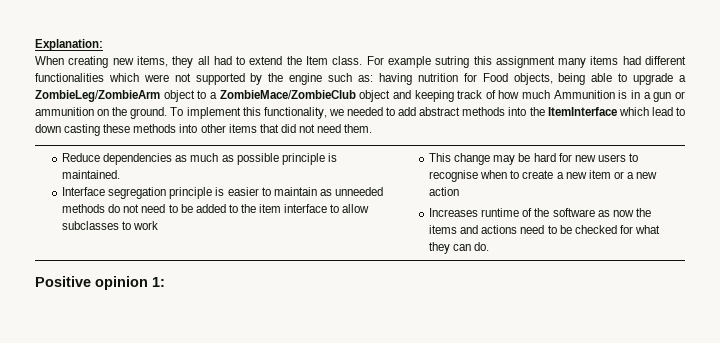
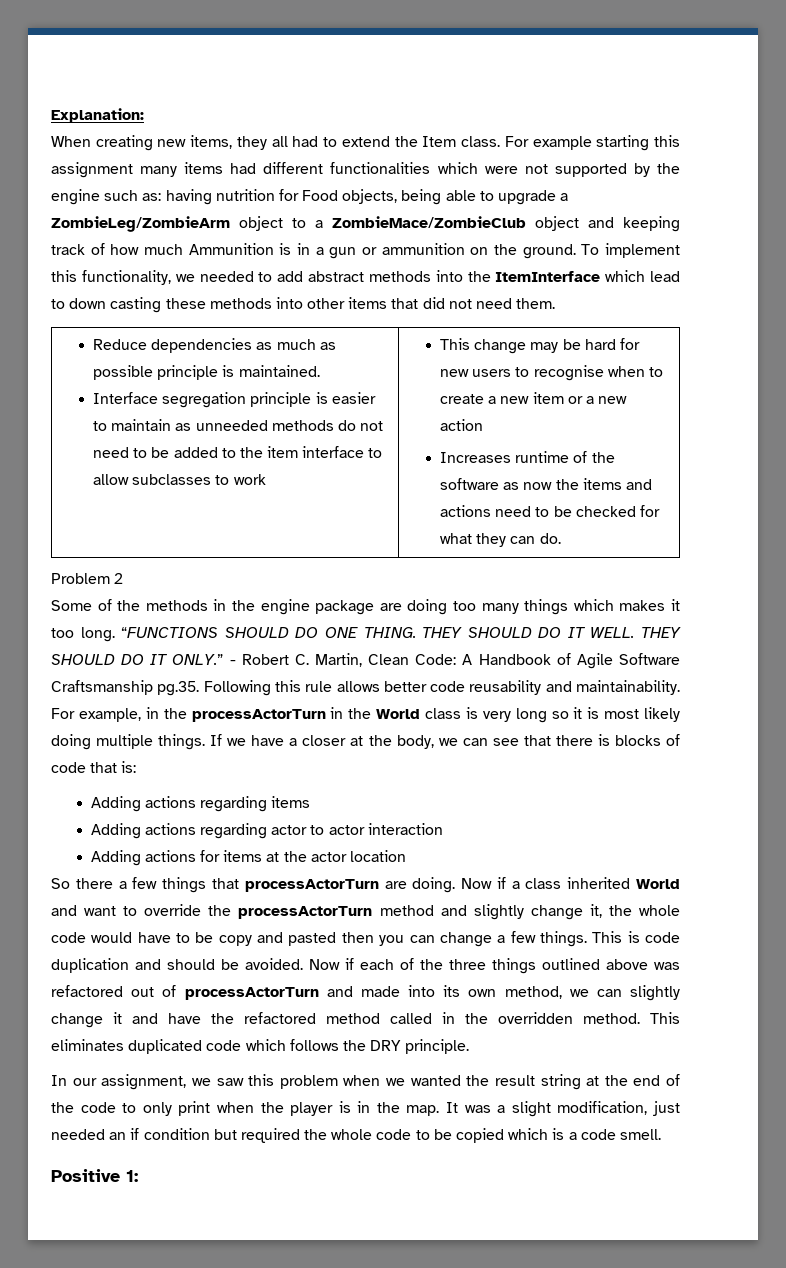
[435,56,470,68] sutring -> [596,135,650,151] starting
(490, 246) none -> [51,573,124,584] [51,599,681,615] [51,627,681,642] [51,653,680,669] [51,680,680,696] [51,707,680,723] [51,734,680,750] [51,761,137,773] [90,796,311,812] [90,823,443,839] [90,850,406,866] [51,877,680,893] [51,904,681,920] [51,931,681,947] [51,958,680,974] [51,985,680,1001] [51,1012,680,1028] [51,1039,470,1054] [51,1074,680,1090] [51,1101,680,1117] [51,1128,661,1143] // Problem 2 // Some of the methods in the engine package are doing too many things which makes it too long. “FUNCTIONS SHOULD DO ONE THING. THEY SHOULD DO IT WELL. THEY SHOULD DO IT ONLY.” - Robert C. Martin, Clean Code: A Handbook of Agile Software Craftsmanship pg.35. Following this rule allows better code reusability and maintainability. For example, in the processActorTurn in the World class is very long so it is most likely doing multiple things. If we have a closer at the body, we can see that there is blocks of code that is: // Adding actions regarding items // Adding actions regarding actor to actor interaction // Adding actions for items at the actor location // So there a few things that processActorTurn are doing. Now if a class inherited World and want to override the processActorTurn method and slightly change it, the whole code would have to be copy and pasted then you can change a few things. This is code duplication and should be avoided. Now if each of the three things outlined above was refactored out of processActorTurn and made into its own method, we can slightly change it and have the refactored method called in the overridden method. This eliminates duplicated code which follows the DRY principle. // In our assignment, we saw this problem when we wanted the result string at the end of the code to only print when the player is in the map. It was a slight modification, just needed an if condition but required the whole code to be copied which is a code smell.
[95,276,148,290] opinion -> (120, 1175) none

